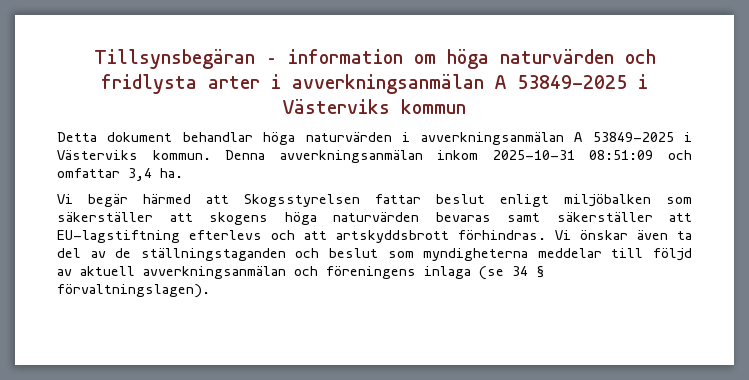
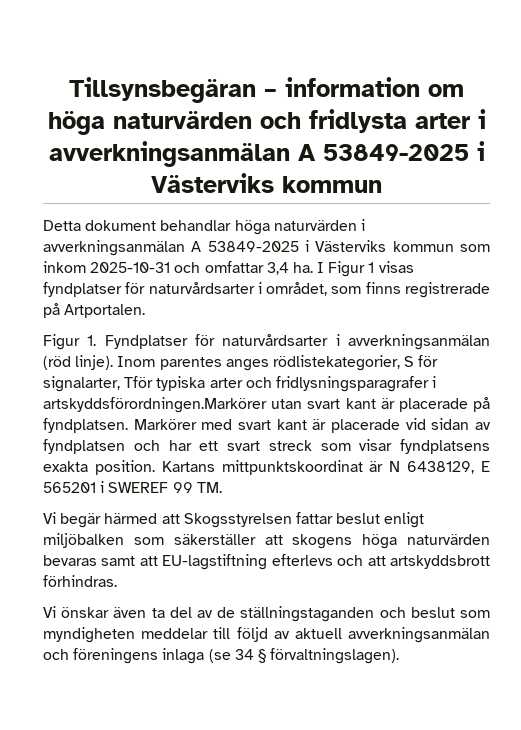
[152,150,423,163] kommun. Denna avverkningsanmälan -> [392,241,490,252] kommun som
[589,150,654,160] 08:51:09 -> (171, 267) none
(183, 173) none -> [317,261,414,277] [43,282,490,298] [43,303,146,318] [43,334,490,350] [43,355,439,371] [43,376,437,392] [43,397,491,413] [43,418,492,433] [43,439,490,454] [43,460,490,475] [43,481,222,493] I Figur 1 visas fyndplatser för naturvårdsarter i området, som finns registrerade på Artportalen. // Figur 1. Fyndplatser för naturvårdsarter i avverkningsanmälan (röd linje). Inom parentes anges rödlistekategorier, S för signalarter, Tför typiska arter och fridlysningsparagrafer i artskyddsförordningen.Markörer utan svart kant är placerade på fyndplatsen. Markörer med svart kant är placerade vid sidan av fyndplatsen och har ett svart streck som visar fyndplatsens exakta position. Kartans mittpunktskoordinat är N 6438129, E 565201 i SWEREF 99 TM.
[556,212,653,222] säkerställer -> (136, 561) none
(546, 235) none -> (117, 581) //
[423,248,529,261] myndigheterna -> [43,627,135,643] myndigheten

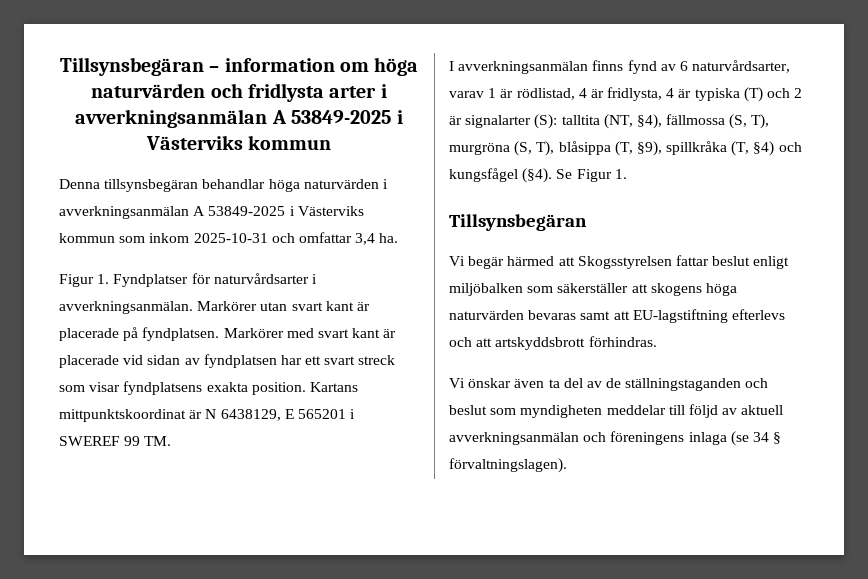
[43,220,157,231] Detta dokument -> [59,179,199,192] Denna tillsynsbegäran
[317,261,414,277] [43,282,490,298] [43,303,146,318] I Figur 1 visas fyndplatser för naturvårdsarter i området, som finns registrerade på Artportalen. -> (399, 238) none
[348,334,490,350] [43,355,439,371] [43,376,437,392] [43,397,267,413] avverkningsanmälan (röd linje). Inom parentes anges rödlistekategorier, S för signalarter, Tför typiska arter och fridlysningsparagrafer i artskyddsförordningen.Markörer -> [59,301,258,314] avverkningsanmälan. Markörer
[133,440,160,451] och -> (277, 361) none
(222, 487) none -> [449,60,791,74] [449,87,803,102] [449,114,770,129] [449,141,802,156] [449,168,627,183] [449,214,587,231] // I avverkningsanmälan finns fynd av 6 naturvårdsarter, varav 1 är rödlistad, 4 är fridlysta, 4 är typiska (T) och 2 är signalarter (S): talltita (NT, §4), fällmossa (S, T), murgröna (S, T), blåsippa (T, §9), spillkråka (T, §4) och kungsfågel (§4). Se Figur 1. // Tillsynsbegäran

